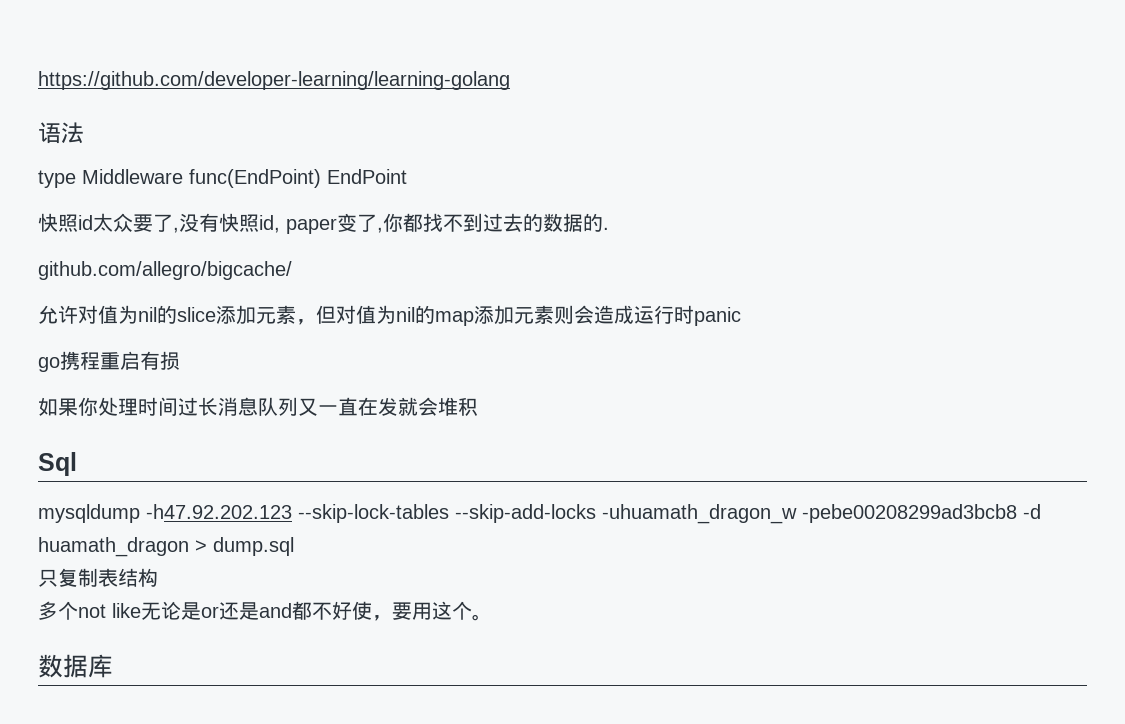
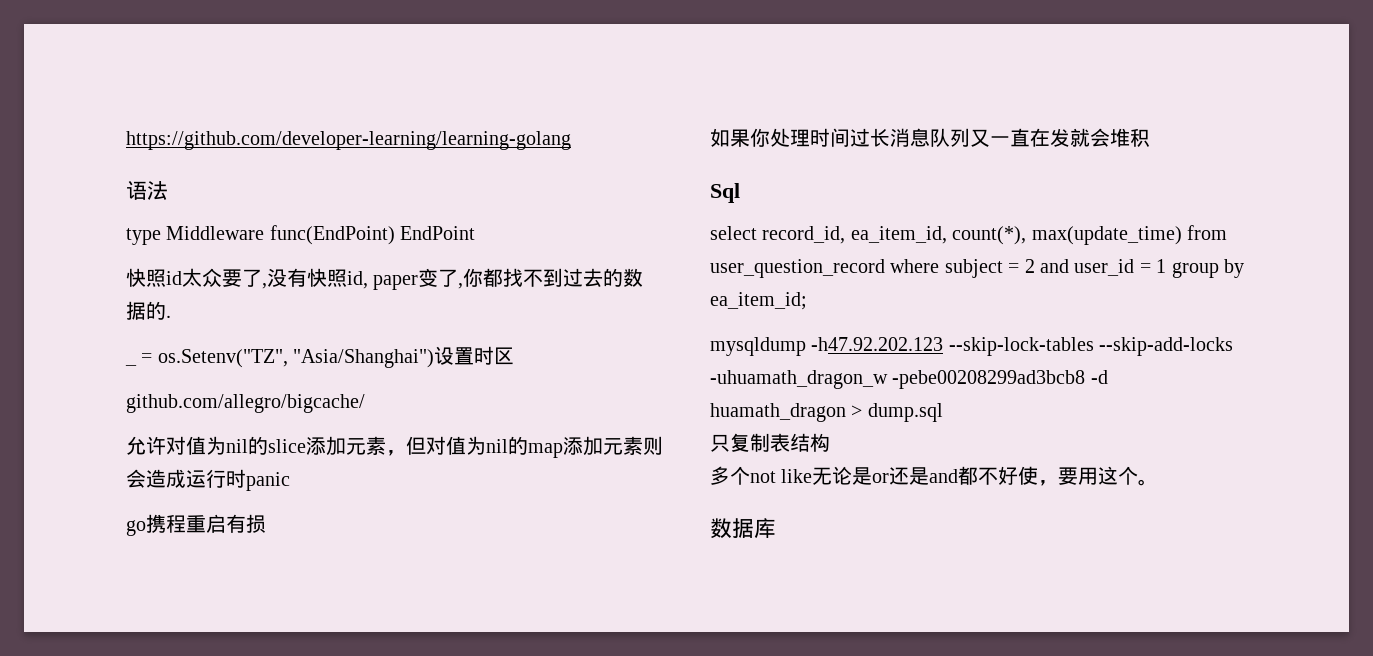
(609, 228) none -> [125,363,137,366] [141,346,515,368] // _ = os.Setenv("TZ", "Asia/Shanghai")设置时区
(77, 464) none -> [710,225,1227,245] [710,259,1244,278] [710,292,807,310] // select record_id, ea_item_id, count(*), max(update_time) from user_question_record where subject = 2 and user_id = 1 group by ea_item_id;

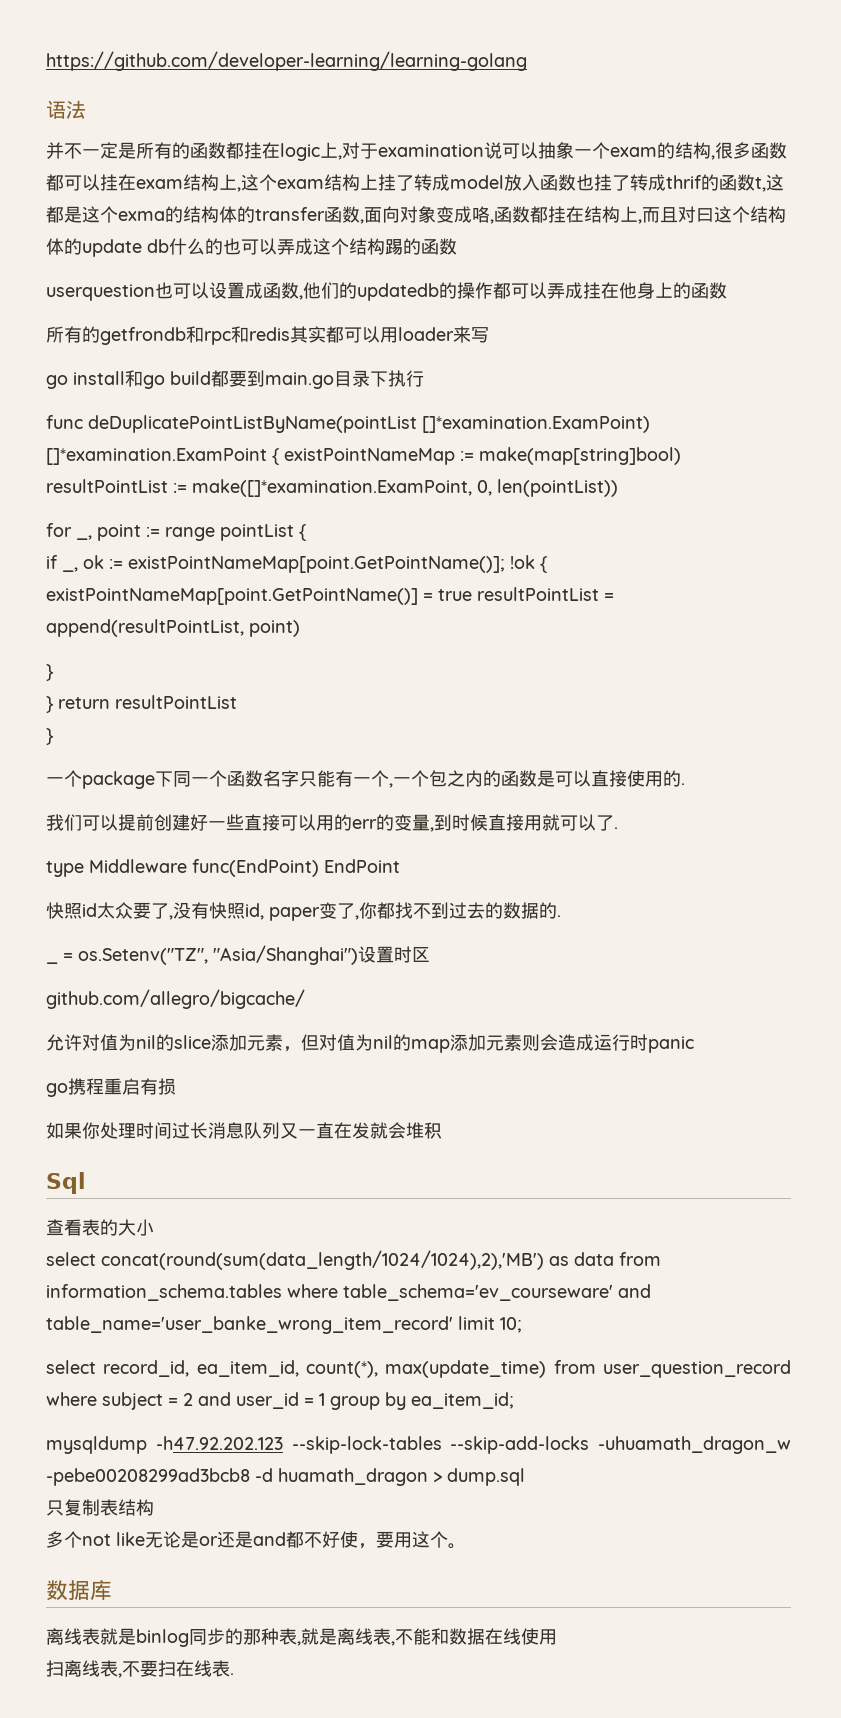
(168, 190) none -> [46,142,787,161] [46,174,784,192] [46,206,786,224] [46,238,457,257] [46,282,727,301] [46,326,489,345] [46,370,424,389] [46,415,650,433] [46,447,681,465] [46,479,618,497] [46,523,306,541] [46,555,547,573] [46,587,614,605] [46,619,300,637] [46,664,54,681] [46,695,237,713] [46,728,54,745] [46,770,685,789] [46,814,618,832] // 并不一定是所有的函数都挂在logic上,对于examination说可以抽象一个exam的结构,很多函数都可以挂在exam结构上,这个exam结构上挂了转成model放入函数也挂了转成thrif的函数t,这都是这个exma的结构体的transfer函数,面向对象变成咯,函数都挂在结构上,而且对曰这个结构体的update db什么的也可以弄成这个结构踢的函数 // userquestion也可以设置成函数,他们的updatedb的操作都可以弄成挂在他身上的函数 // 所有的getfrondb和rpc和redis其实都可以用loader来写 // go install和go build都要到main.go目录下执行 // func deDuplicatePointListByName(pointList []*examination.ExamPoint) []*examination.ExamPoint { existPointNameMap := make(map[string]bool) resultPointList := make([]*examination.ExamPoint, 0, len(pointList)) // for _, point := range pointList { // if _, ok := existPointNameMap[point.GetPointName()]; !ok { existPointNameMap[point.GetPointName()] = true resultPointList = append(resultPointList, point) // } // } return resultPointList // } // 一个package下同一个函数名字只能有一个,一个包之内的函数是可以直接使用的. // 我们可以提前创建好一些直接可以用的err的变量,到时候直接用就可以了.
(740, 193) none -> [46,1219,154,1236] [46,1250,661,1270] [46,1284,651,1301] [46,1316,522,1334] // 查看表的大小 // select concat(round(sum(data_length/1024/1024),2),'MB') as data from information_schema.tables where table_schema='ev_courseware' and table_name='user_banke_wrong_item_record' limit 10;
(776, 528) none -> [46,1628,557,1647] [46,1660,234,1678] // 离线表就是binlog同步的那种表,就是离线表,不能和数据在线使用 // 扫离线表,不要扫在线表.

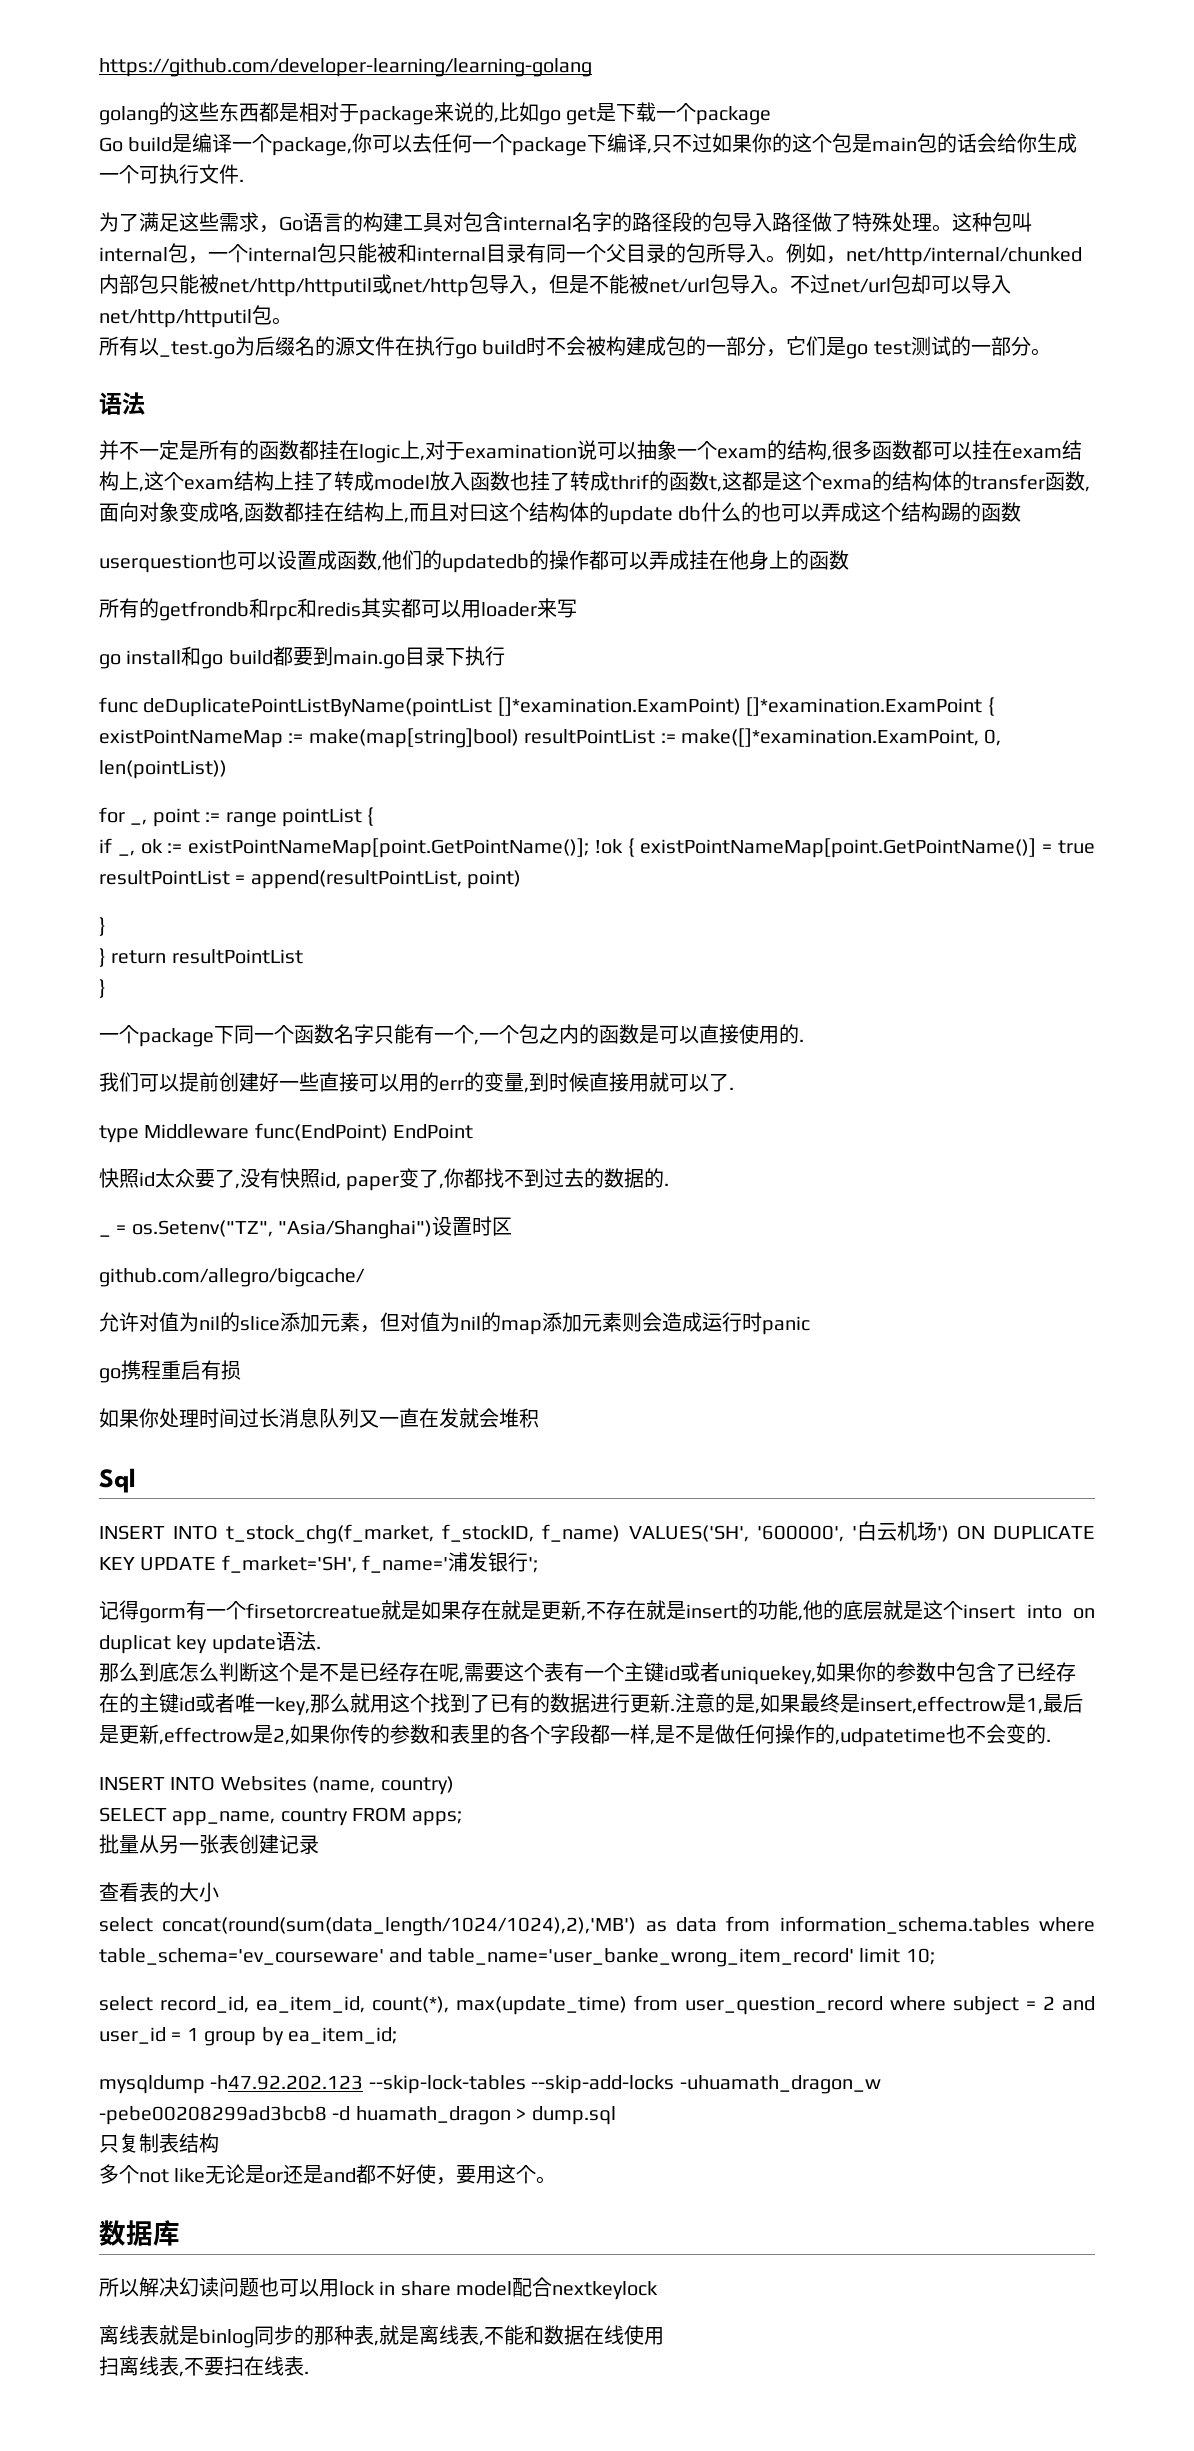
(527, 61) none -> [99,102,772,125] [99,133,1078,156] [99,164,244,184] [99,212,1032,233] [99,243,1082,266] [99,274,1011,297] [99,305,292,328] [99,336,1051,359] // golang的这些东西都是相对于package来说的,比如go get是下载一个package // Go build是编译一个package,你可以去任何一个package下编译,只不过如果你的这个包是main包的话会给你生成一个可执行文件. // 为了满足这些需求，Go语言的构建工具对包含internal名字的路径段的包导入路径做了特殊处理。这种包叫internal包，一个internal包只能被和internal目录有同一个父目录的包所导入。例如，net/http/internal/chunked内部包只能被net/http/httputil或net/http包导入，但是不能被net/url包导入。不过net/url包却可以导入net/http/httputil包。 // 所有以_test.go为后缀名的源文件在执行go build时不会被构建成包的一部分，它们是go test测试的一部分。
(86, 1183) none -> [99,1521,1095,1544] [99,1552,539,1573] [99,1600,1095,1623] [99,1631,321,1654] [99,1662,1076,1685] [99,1693,1083,1716] [99,1724,1051,1747] [99,1776,454,1795] [99,1807,462,1826] [99,1834,319,1854] // INSERT INTO t_stock_chg(f_market, f_stockID, f_name) VALUES('SH', '600000', '白云机场') ON DUPLICATE KEY UPDATE f_market='SH', f_name='浦发银行'; // 记得gorm有一个firsetorcreatue就是如果存在就是更新,不存在就是insert的功能,他的底层就是这个insert into on duplicat key update语法. // 那么到底怎么判断这个是不是已经存在呢,需要这个表有一个主键id或者uniquekey,如果你的参数中包含了已经存在的主键id或者唯一key,那么就用这个找到了已有的数据进行更新.注意的是,如果最终是insert,effectrow是1,最后是更新,effectrow是2,如果你传的参数和表里的各个字段都一样,是不是做任何操作的,udpatetime也不会变的. // INSERT INTO Websites (name, country) // SELECT app_name, country FROM apps; // 批量从另一张表创建记录
(112, 1590) none -> [99,2277,659,2300] // 所以解决幻读问题也可以用lock in share model配合nextkeylock

